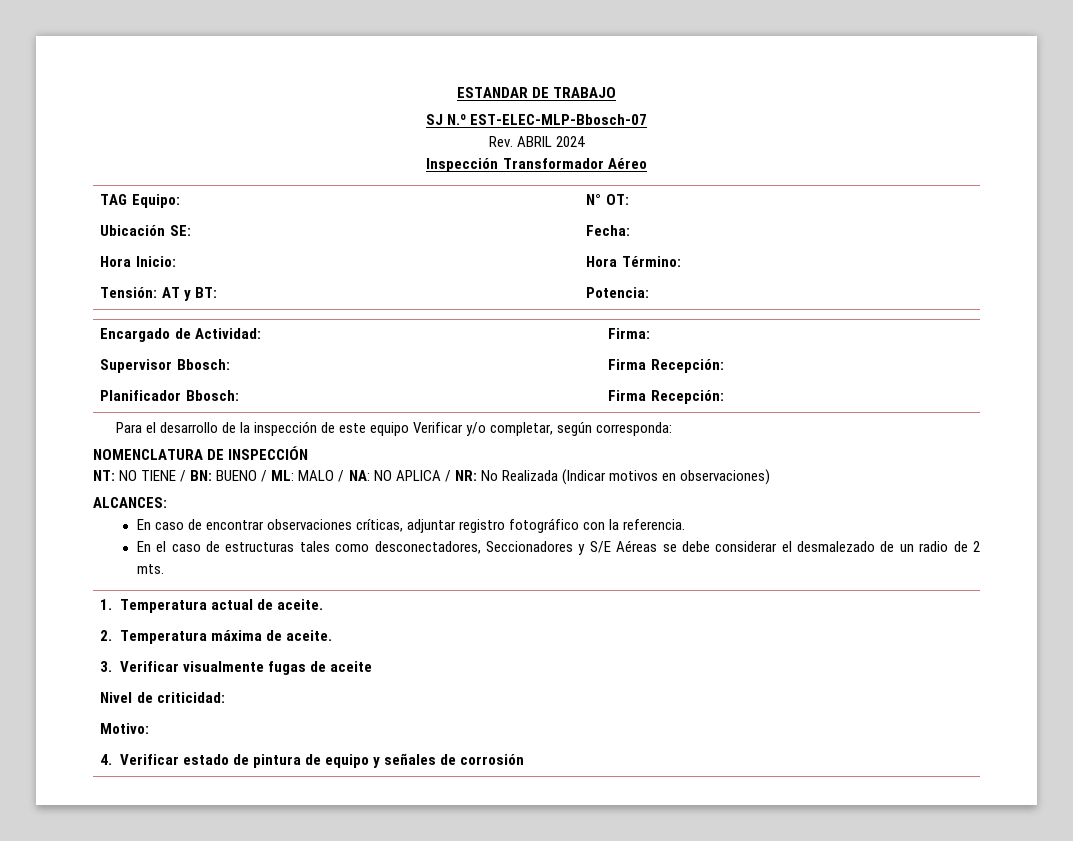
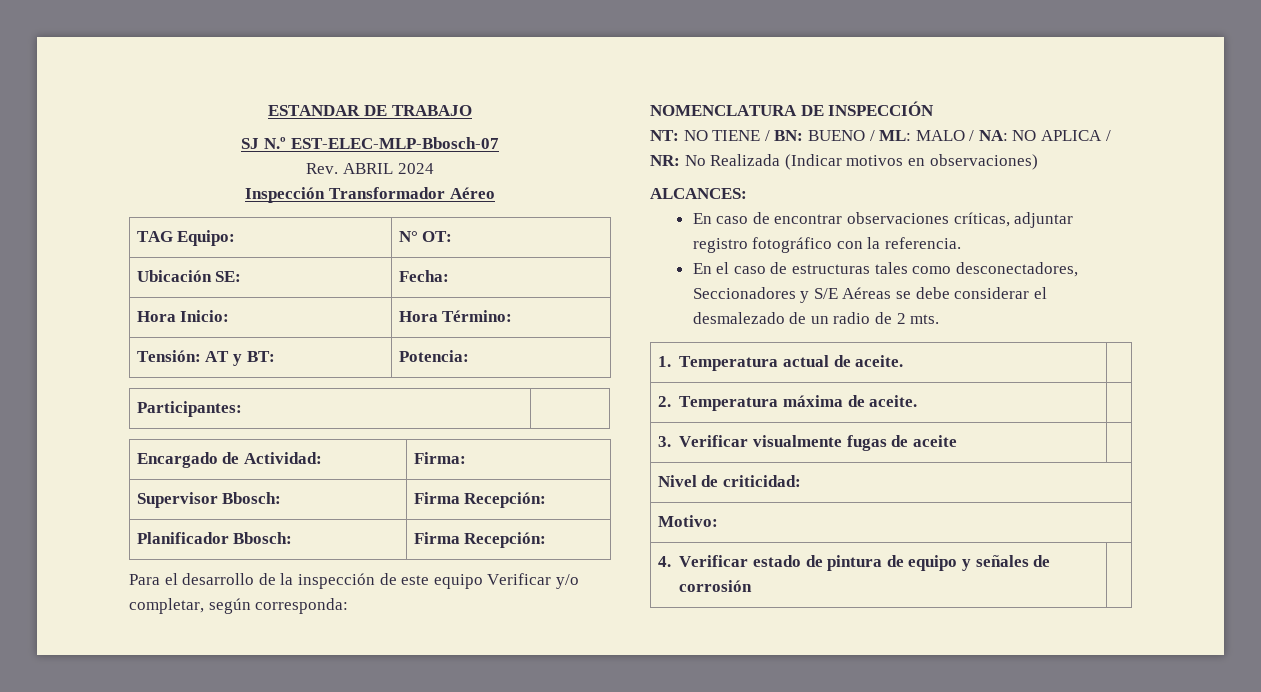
(650, 292) none -> [136,401,242,417] // Participantes: |

